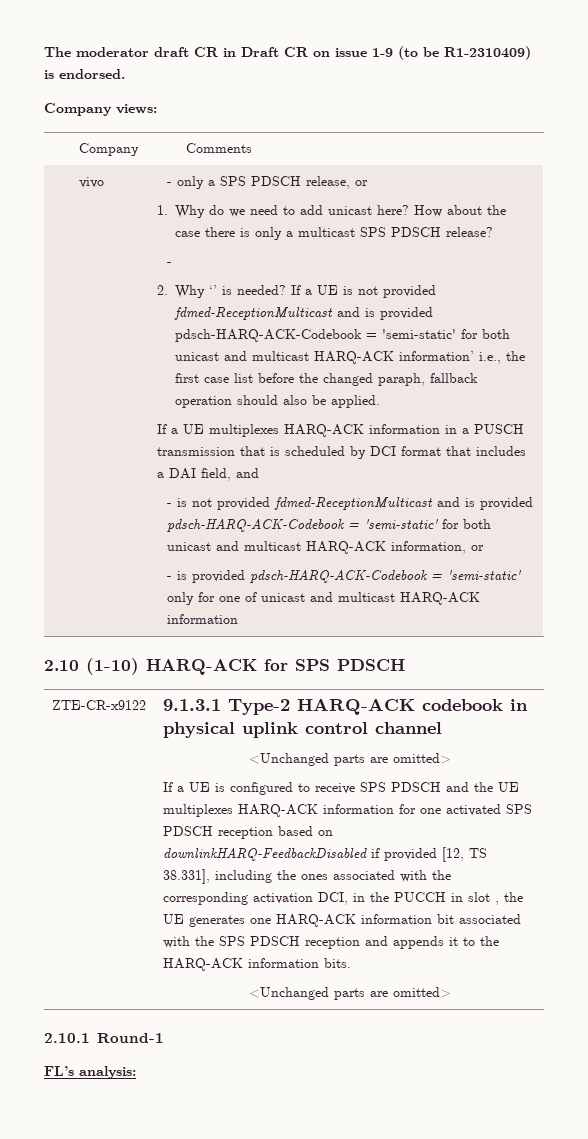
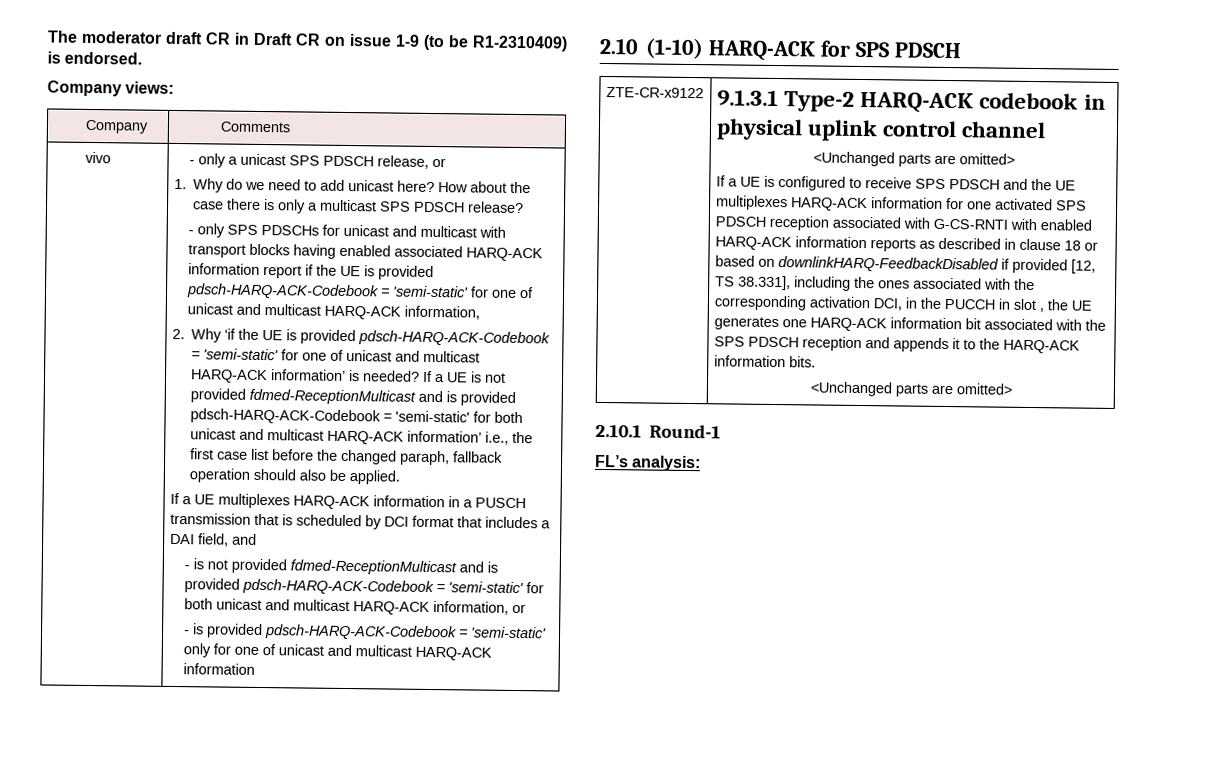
(215, 183) none -> [240,153,287,166] unicast
[157,285,218,298] // 2. Why ‘’ -> [197,223,507,238] [188,243,544,262] [188,263,435,281] [186,283,535,300] [187,303,481,320] [171,328,551,347] [191,348,481,363] [190,369,347,384] only SPS PDSCHs for unicast and multicast with transport blocks having enabled associated HARQ-ACK information report if the UE is provided pdsch-HARQ-ACK-Codebook = 'semi-static' for one of unicast and multicast HARQ-ACK information, // 2. Why ‘if the UE is provided pdsch-HARQ-ACK-Codebook = 'semi-static' for one of unicast and multicast HARQ-ACK information’
(274, 833) none -> [831,216,1092,231] [714,236,1098,252] associated with G-CS-RNTI with enabled HARQ-ACK information reports as described in clause 18 or

